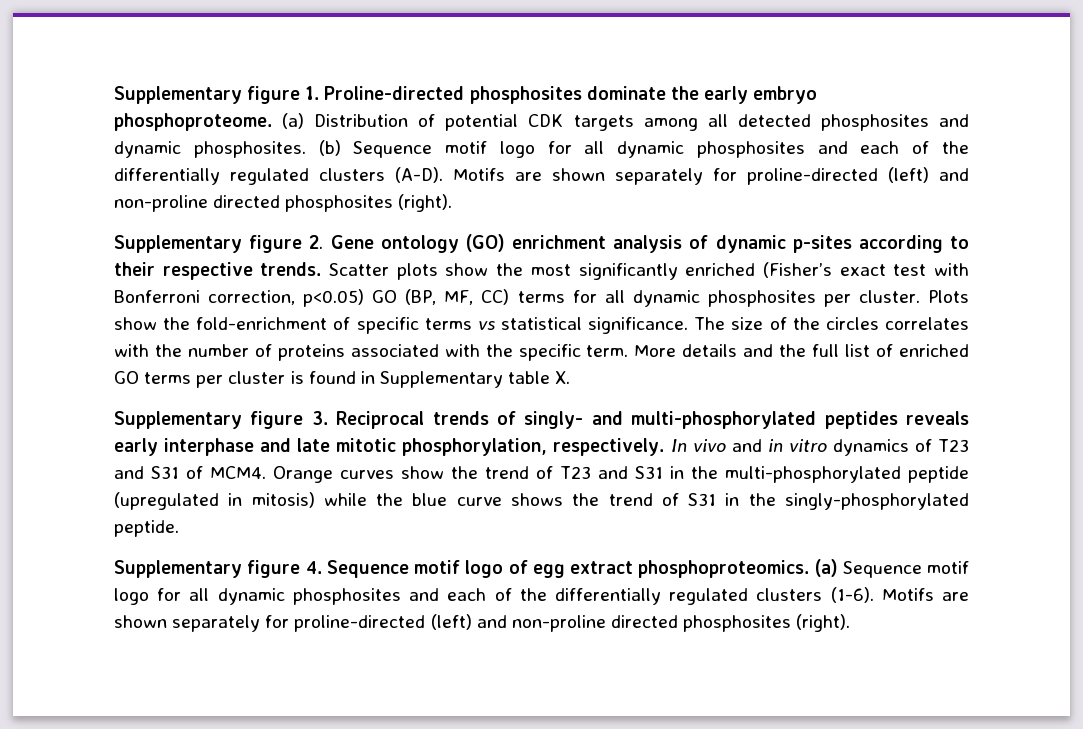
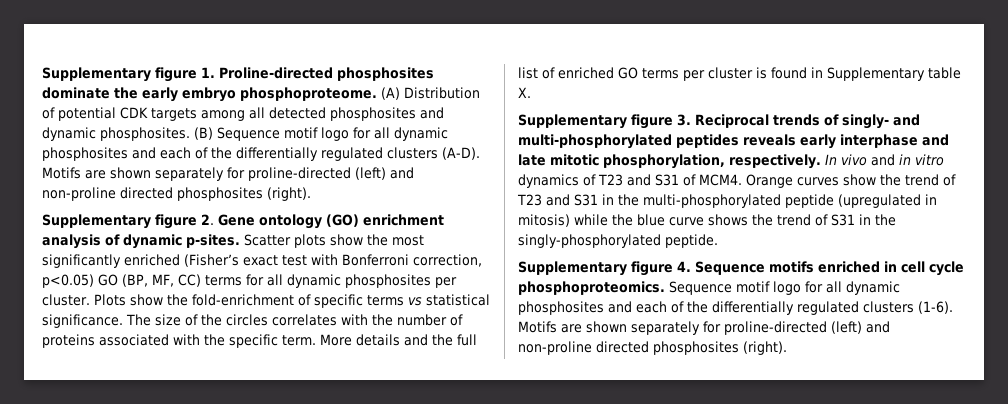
[282,113,305,129] (a) -> [381,87,400,100] (A)
[318,140,341,156] (b) -> [194,127,213,140] (B)
[792,235,969,253] [114,262,322,280] p-sites according to their respective trends. -> [186,234,240,248] p-sites.
[414,559,838,578] motif logo of egg extract phosphoproteomics. (a) -> [769,261,964,276] [518,281,665,295] motifs enriched in cell cycle phosphoproteomics.

